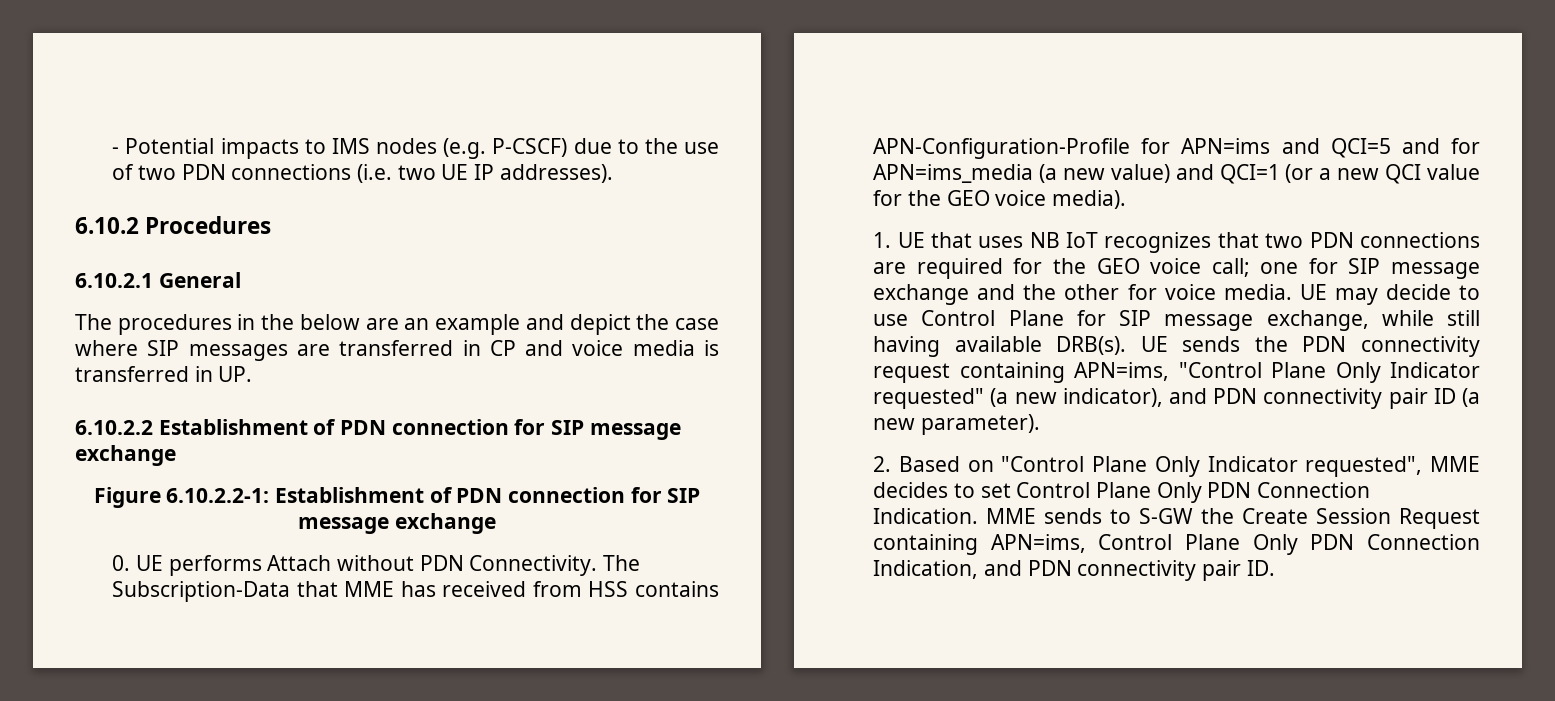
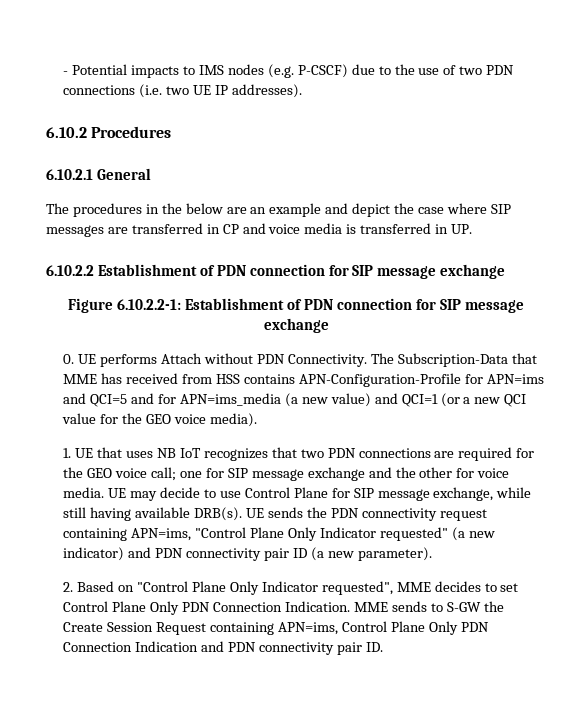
[1062,388,1163,407] indicator), -> [63,547,125,561] indicator)
[873,560,979,579] Indication, -> [135,641,199,652] Indication

